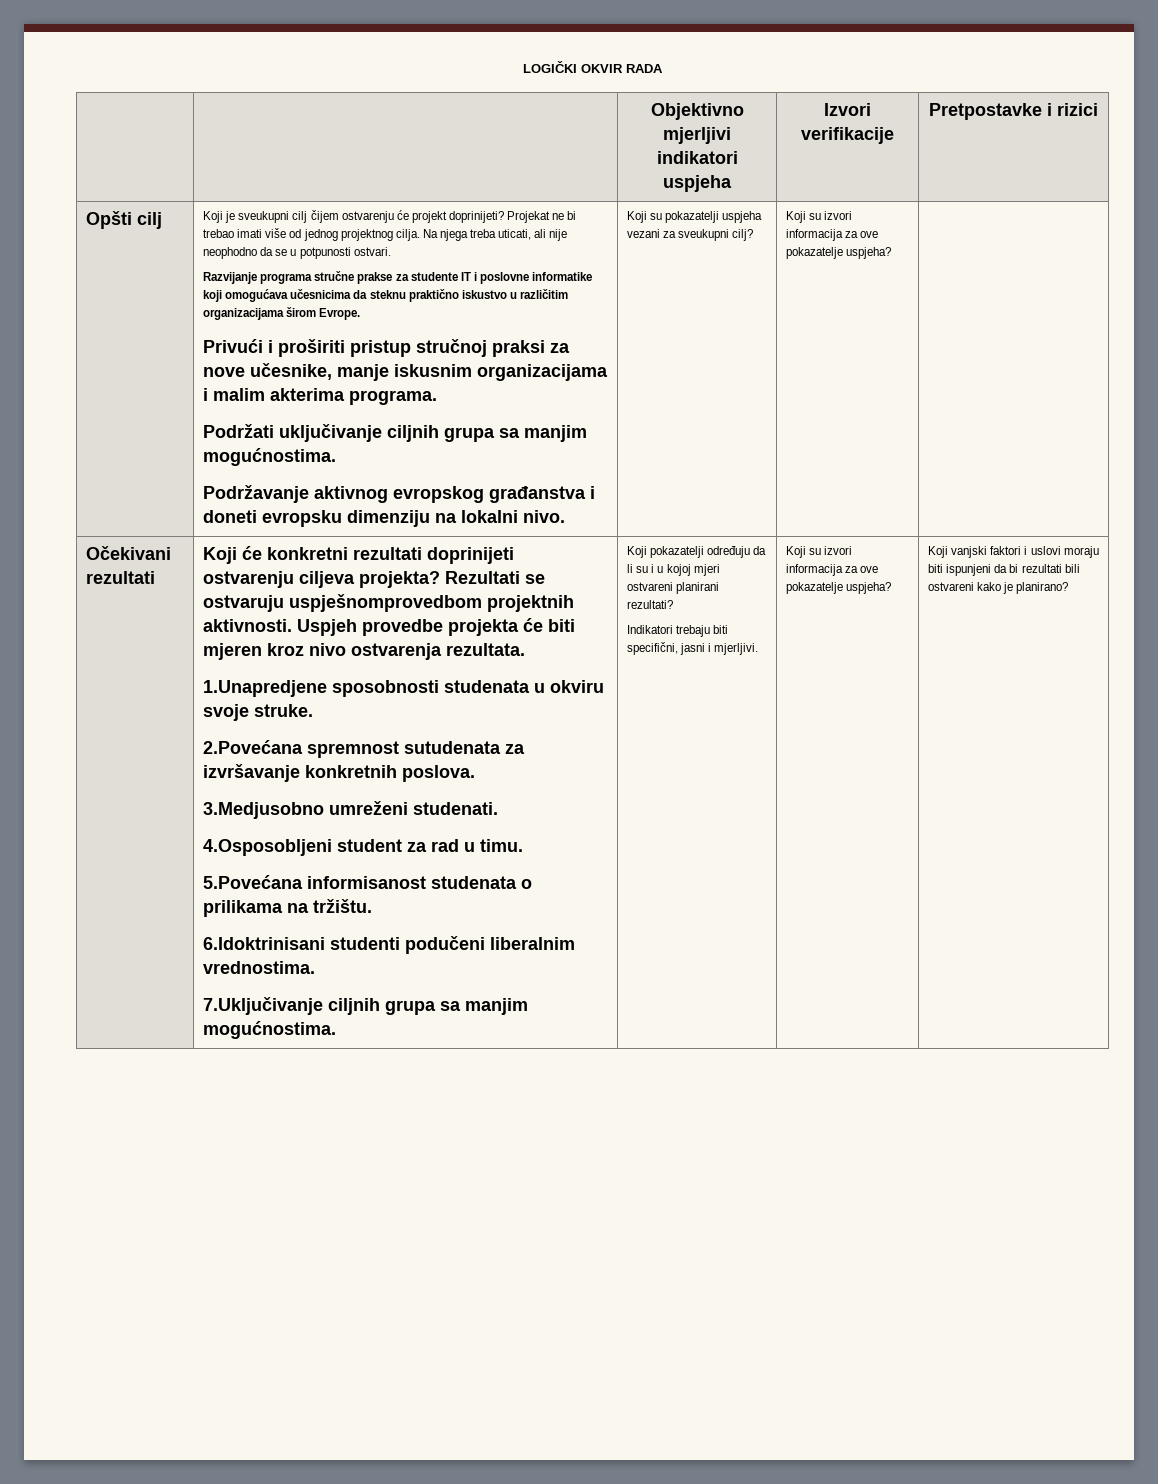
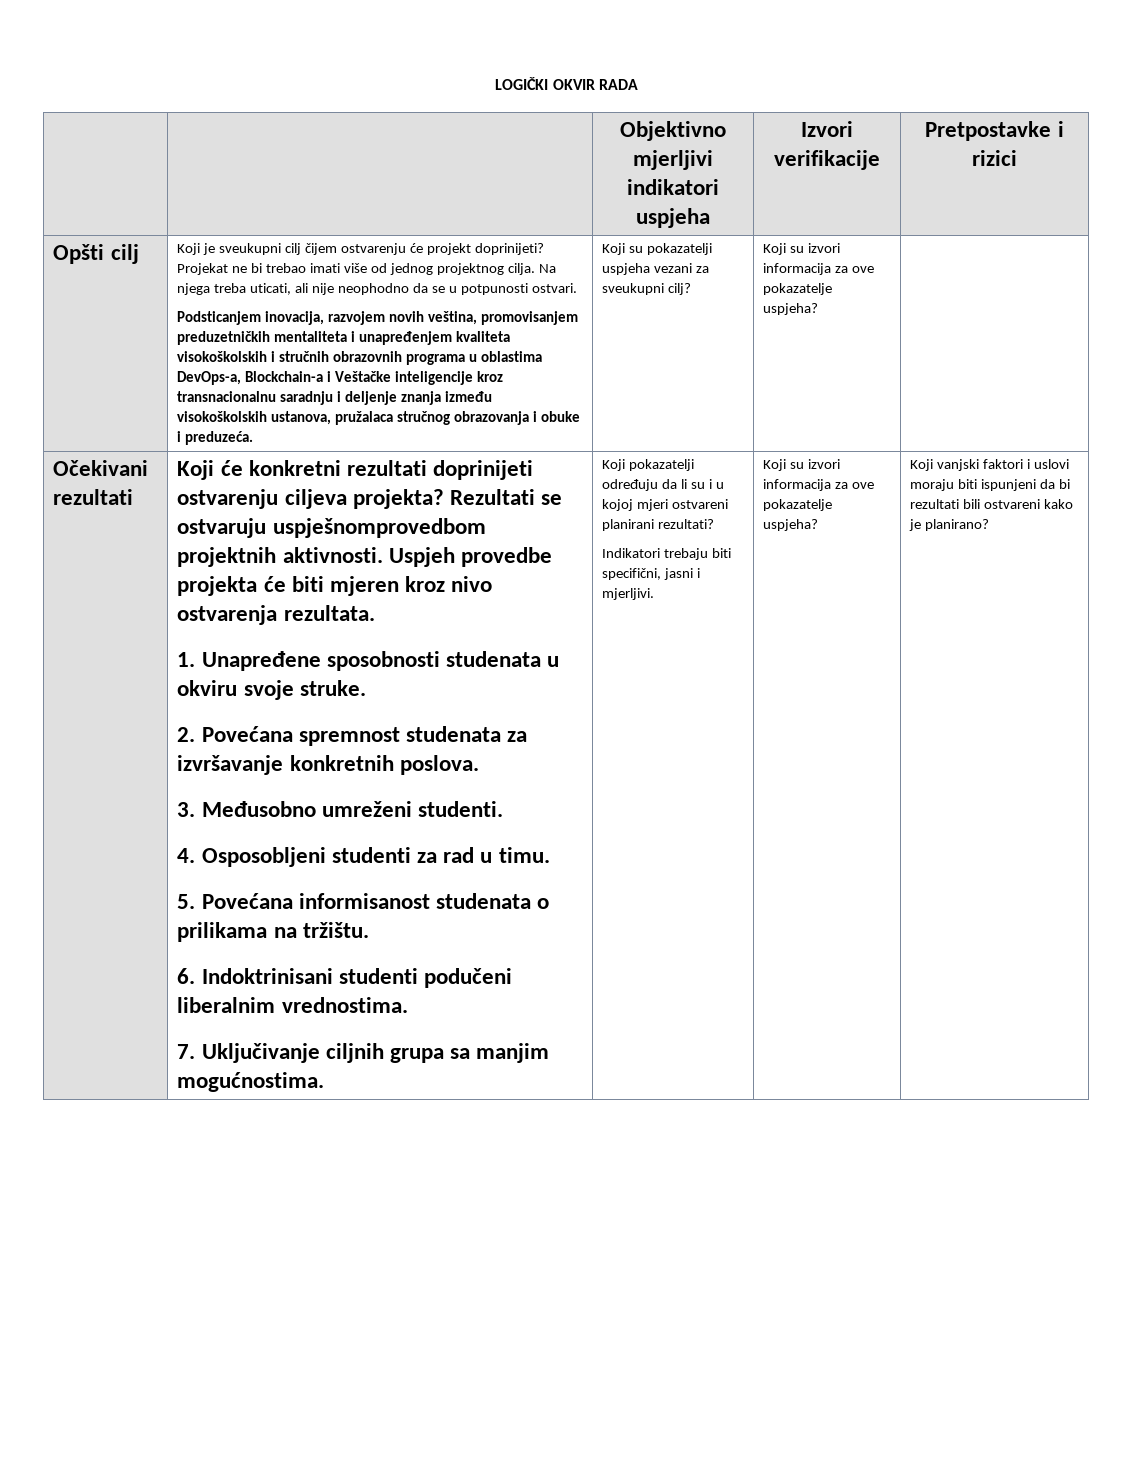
[203,271,593,284] [203,289,568,302] [203,307,361,320] [203,339,571,357] [203,363,609,381] [203,388,438,405] [203,424,588,442] [203,448,337,466] [203,485,596,503] [203,510,566,527] Razvijanje programa stručne prakse za studente IT i poslovne informatike koji omogućava učesnicima da steknu praktično iskustvo u različitim organizacijama širom Evrope. // Privući i proširiti pristup stručnoj praksi za nove učesnike, manje iskusnim organizacijama i malim akterima programa. // Podržati uključivanje ciljnih grupa sa manjim mogućnostima. // Podržavanje aktivnog evropskog građanstva i doneti evropsku dimenziju na lokalni nivo. -> [177,311,578,325] [177,331,511,345] [177,351,542,365] [177,371,503,385] [177,391,492,405] [177,411,580,425] [177,431,254,445] Podsticanjem inovacija, razvojem novih veština, promovisanjem preduzetničkih mentaliteta i unapređenjem kvaliteta visokoškolskih i stručnih obrazovnih programa u oblastima DevOps-a, Blockchain-a i Veštačke inteligencije kroz transnacionalnu saradnju i deljenje znanja između visokoškolskih ustanova, pružalaca stručnog obrazovanja i obuke i preduzeća.
[203,680,328,697] 1.Unapredjene -> [177,651,321,671] 1. Unapređene
[203,740,502,758] 2.Povećana spremnost sutudenata -> [177,726,501,746] 2. Povećana spremnost studenata
[203,801,499,819] [203,839,403,856] 3.Medjusobno umreženi studenati. // 4.Osposobljeni student -> [177,801,503,817] [177,847,411,867] 3. Međusobno umreženi studenti. // 4. Osposobljeni studenti
[203,875,304,889] 5.Povećana -> [177,893,293,909] 5. Povećana
[203,937,326,950] 6.Idoktrinisani -> [177,968,333,984] 6. Indoktrinisani
[203,997,324,1015] 7.Uključivanje -> [177,1043,320,1063] 7. Uključivanje

